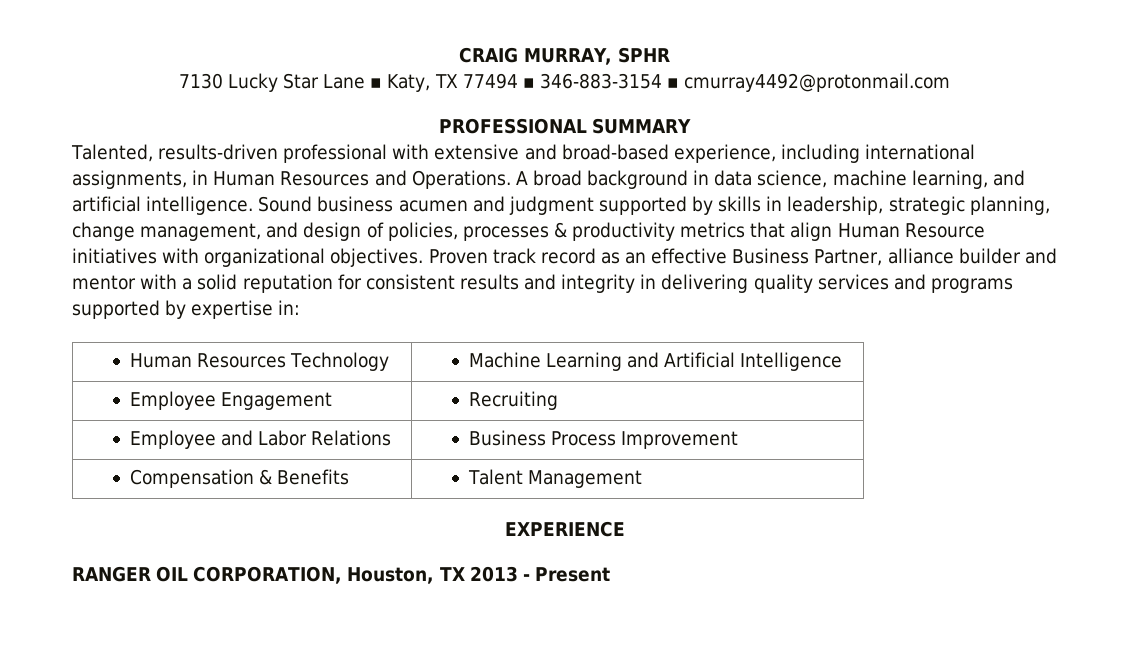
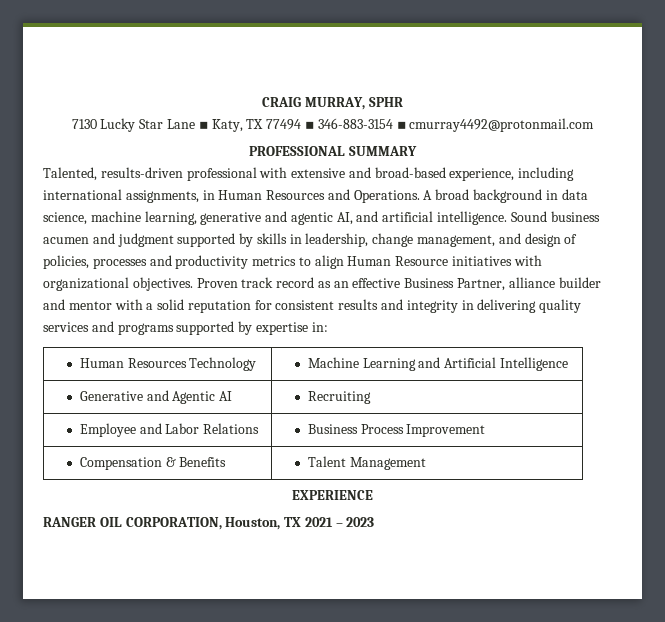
(988, 179) none -> [200,211,353,225] generative and agentic AI,
[888,196,1050,215] strategic planning, -> (369, 240) none
[553,222,567,238] & -> [149,255,172,266] and
[750,222,786,238] that -> [298,257,311,266] to
[129,391,332,410] Employee Engagement -> [79,390,233,404] Generative and Agentic AI
[469,566,610,582] 2013 - Present -> [304,517,375,527] 2021 – 2023

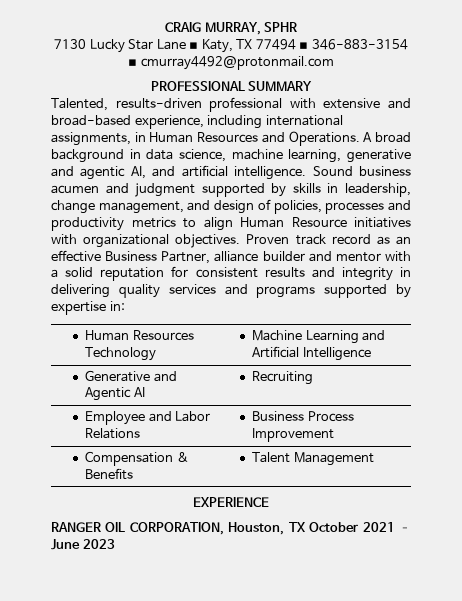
(302, 522) none -> [309,522,359,532] October
(343, 525) none -> [51,539,80,550] June

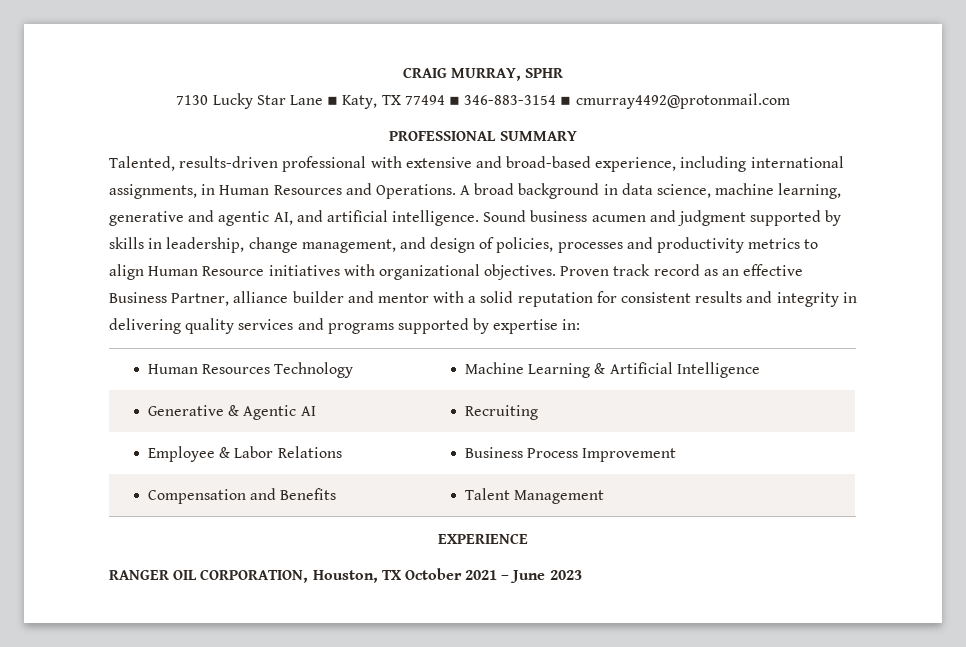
[362,330,386,341] and -> [594,363,606,374] &
[153,371,177,382] and -> [228,405,240,416] &
[148,411,172,422] and -> [219,447,231,458] &
[176,452,189,462] & -> [250,488,277,500] and

